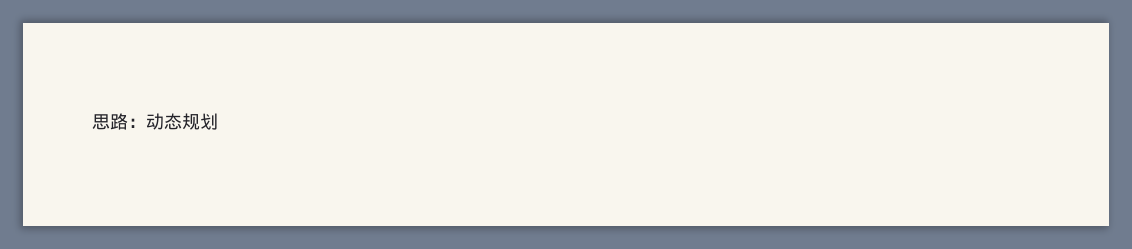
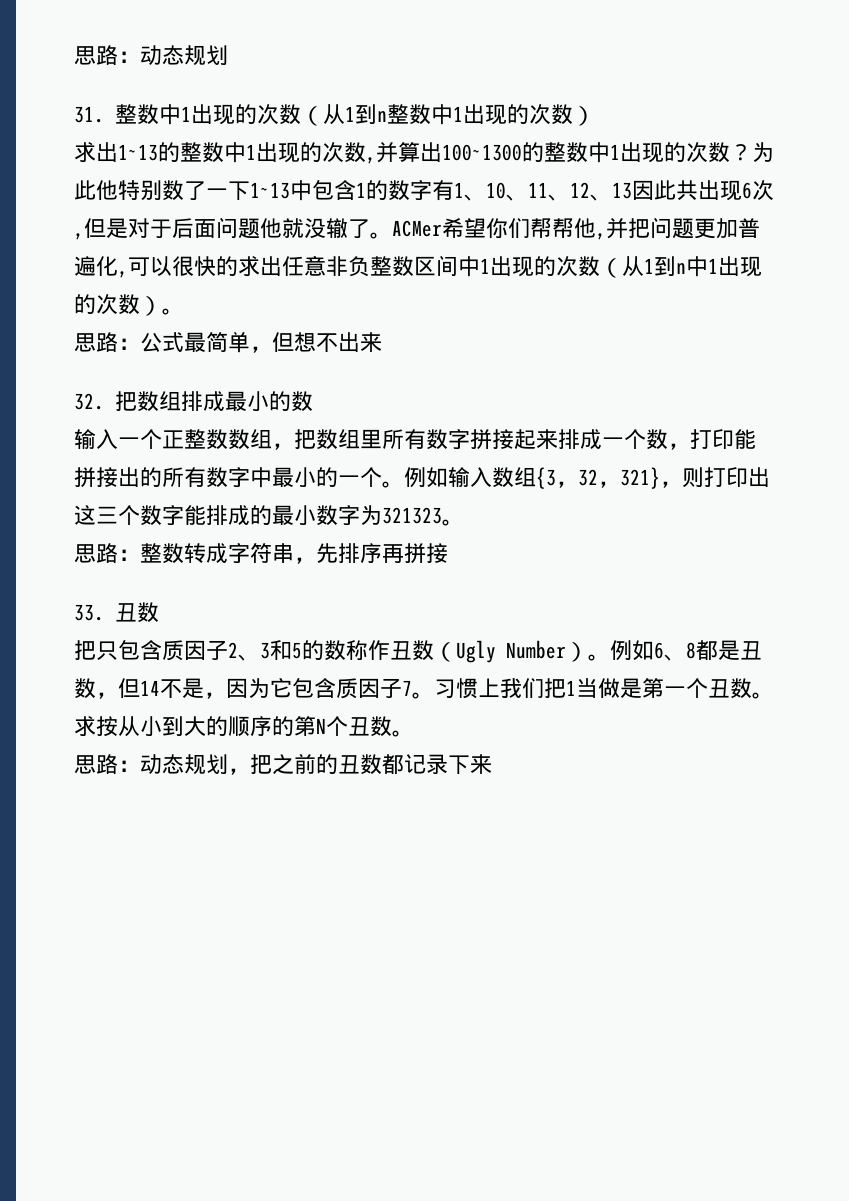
[92,113,218,130] 思路：动态规划 -> [74,45,228,66] [74,104,595,126] [74,142,774,164] [74,180,774,201] [74,217,760,240] [74,255,762,278] [74,294,184,316] [74,332,382,353] [74,391,313,412] [74,429,756,450] [74,467,770,489] [74,505,464,526] [74,543,448,564] [74,602,159,623] [74,640,762,663] [74,678,774,699] [74,716,414,737] [74,753,492,775] 思路：动态规划 // 31.整数中1出现的次数（从1到n整数中1出现的次数） // 求出1~13的整数中1出现的次数,并算出100~1300的整数中1出现的次数？为此他特别数了一下1~13中包含1的数字有1、10、11、12、13因此共出现6次,但是对于后面问题他就没辙了。ACMer希望你们帮帮他,并把问题更加普遍化,可以很快的求出任意非负整数区间中1出现的次数（从1到n中1出现的次数）。 // 思路：公式最简单，但想不出来 // 32.把数组排成最小的数 // 输入一个正整数数组，把数组里所有数字拼接起来排成一个数，打印能拼接出的所有数字中最小的一个。例如输入数组{3，32，321}，则打印出这三个数字能排成的最小数字为321323。 // 思路：整数转成字符串，先排序再拼接 // 33.丑数 // 把只包含质因子2、3和5的数称作丑数（Ugly Number）。例如6、8都是丑数，但14不是，因为它包含质因子7。习惯上我们把1当做是第一个丑数。求按从小到大的顺序的第N个丑数。 // 思路：动态规划，把之前的丑数都记录下来

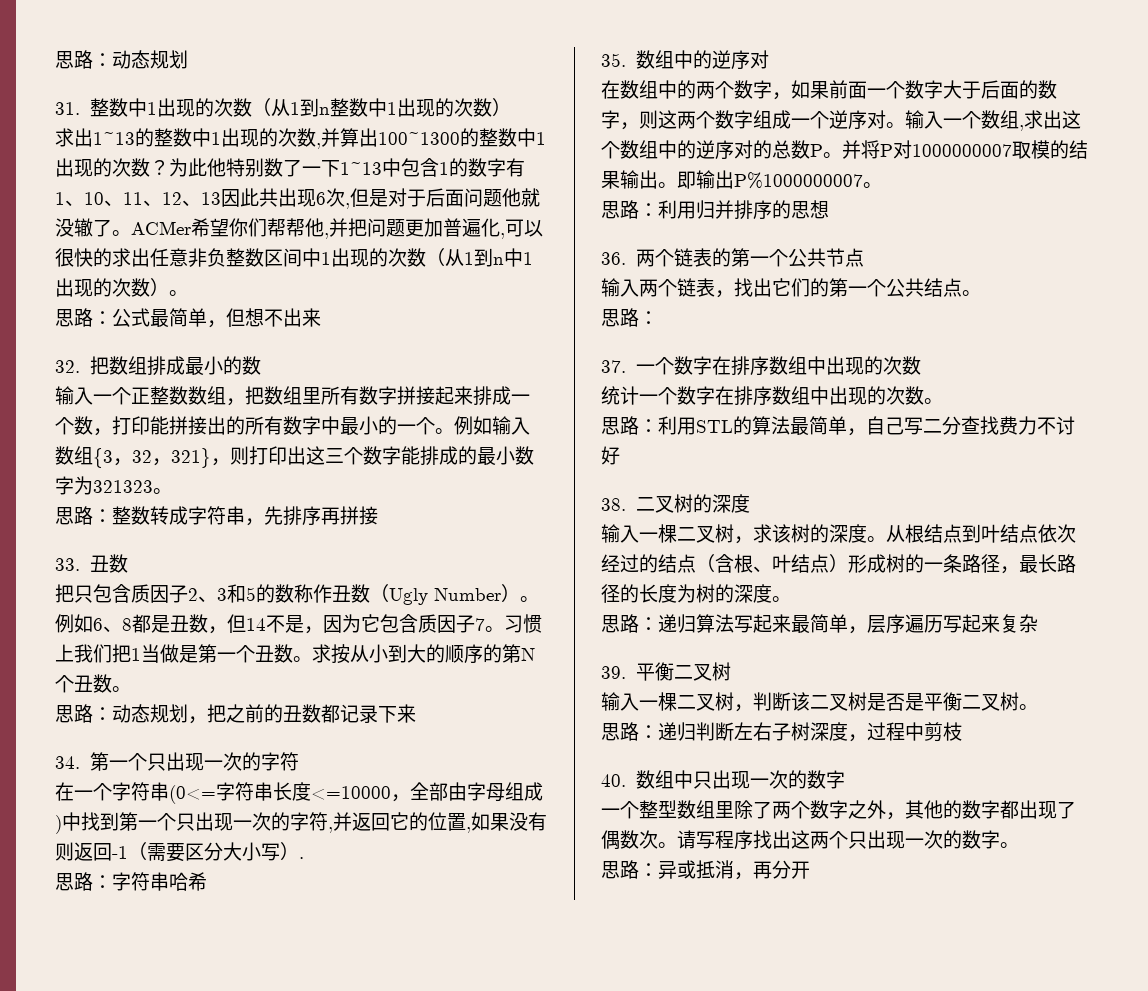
(492, 764) none -> [55,752,299,771] [55,782,543,804] [55,812,547,834] [55,842,304,862] [55,872,207,891] [601,50,769,70] [601,80,1057,100] [601,110,1081,131] [601,140,1088,160] [601,170,882,189] [601,200,829,220] [601,248,864,267] [601,278,981,298] [601,308,658,327] [601,356,921,376] [601,386,943,406] [601,416,1075,436] [601,446,620,465] [601,494,750,513] [601,524,1076,544] [601,554,1076,574] [601,584,791,603] [601,614,1038,634] [601,662,731,681] [601,692,1038,712] [601,722,962,742] [601,770,845,789] [601,800,1076,820] [601,830,1019,850] [601,860,810,880] // 34.第一个只出现一次的字符 // 在一个字符串(0<=字符串长度<=10000，全部由字母组成)中找到第一个只出现一次的字符,并返回它的位置,如果没有则返回-1（需要区分大小写）. // 思路：字符串哈希 // 35.数组中的逆序对 // 在数组中的两个数字，如果前面一个数字大于后面的数字，则这两个数字组成一个逆序对。输入一个数组,求出这个数组中的逆序对的总数P。并将P对1000000007取模的结果输出。即输出P%1000000007。 // 思路：利用归并排序的思想 // 36.两个链表的第一个公共节点 // 输入两个链表，找出它们的第一个公共结点。 // 思路： // 37.一个数字在排序数组中出现的次数 // 统计一个数字在排序数组中出现的次数。 // 思路：利用STL的算法最简单，自己写二分查找费力不讨好 // 38.二叉树的深度 // 输入一棵二叉树，求该树的深度。从根结点到叶结点依次经过的结点（含根、叶结点）形成树的一条路径，最长路径的长度为树的深度。 // 思路：递归算法写起来最简单，层序遍历写起来复杂 // 39.平衡二叉树 // 输入一棵二叉树，判断该二叉树是否是平衡二叉树。 // 思路：递归判断左右子树深度，过程中剪枝 // 40.数组中只出现一次的数字 // 一个整型数组里除了两个数字之外，其他的数字都出现了偶数次。请写程序找出这两个只出现一次的数字。 // 思路：异或抵消，再分开

